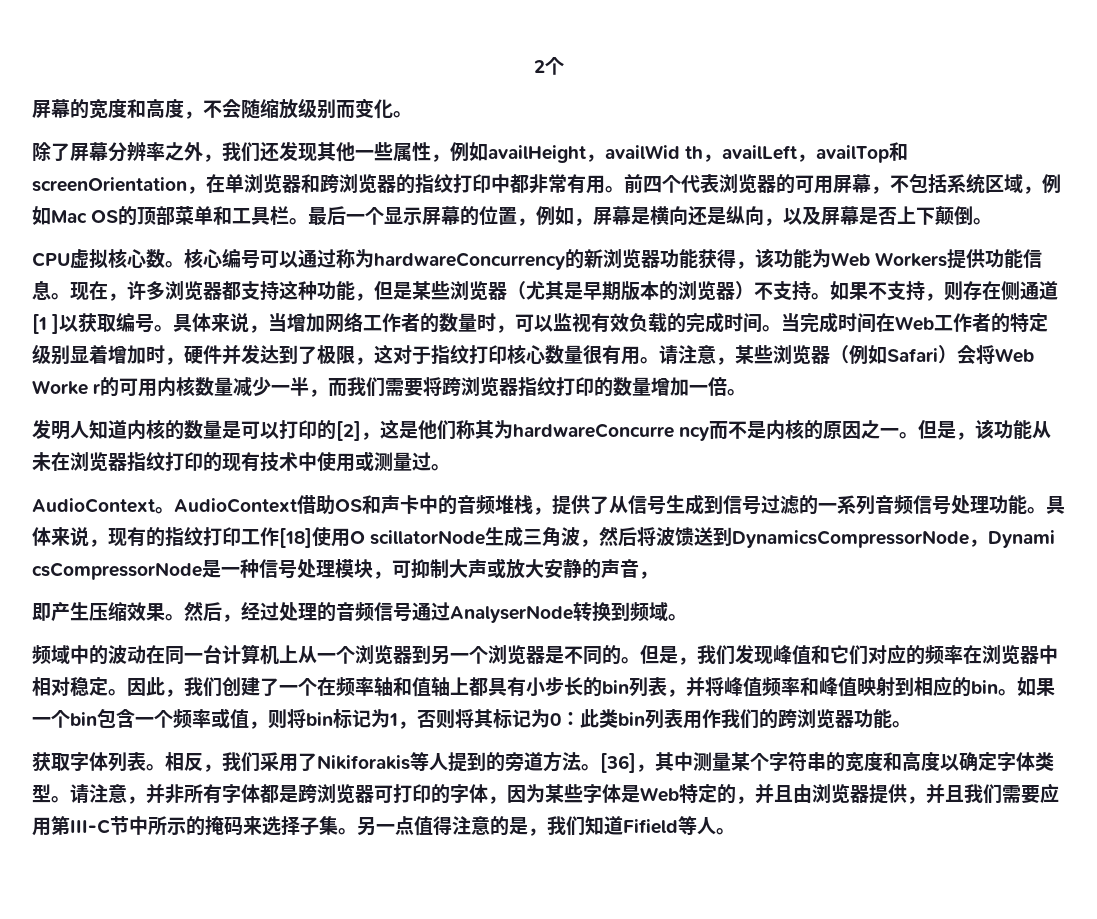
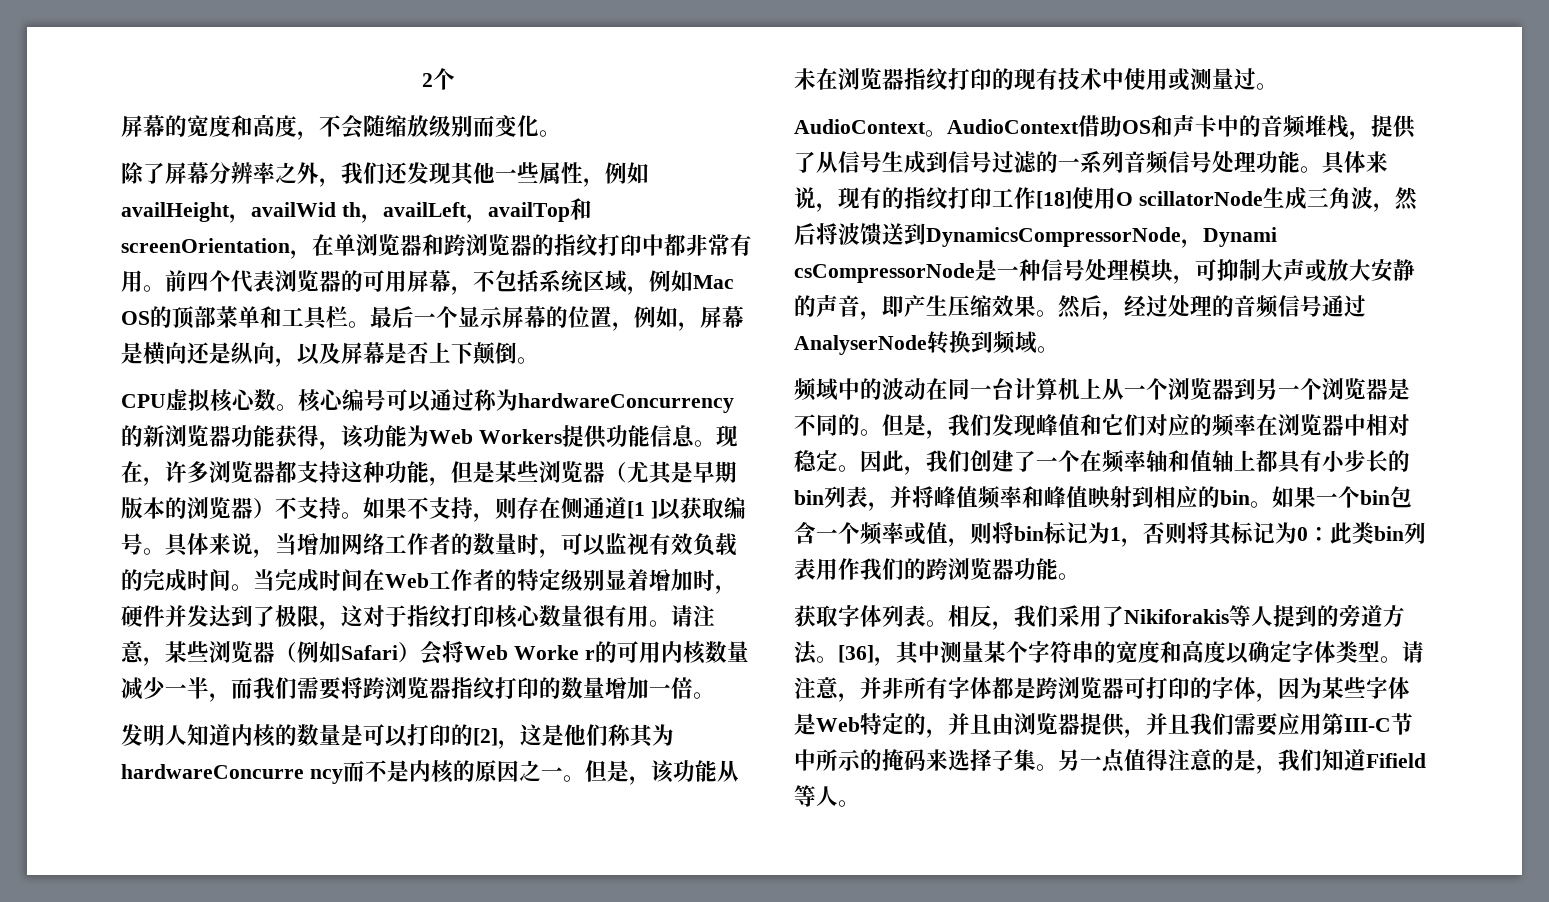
(658, 575) // -> (882, 315) none

